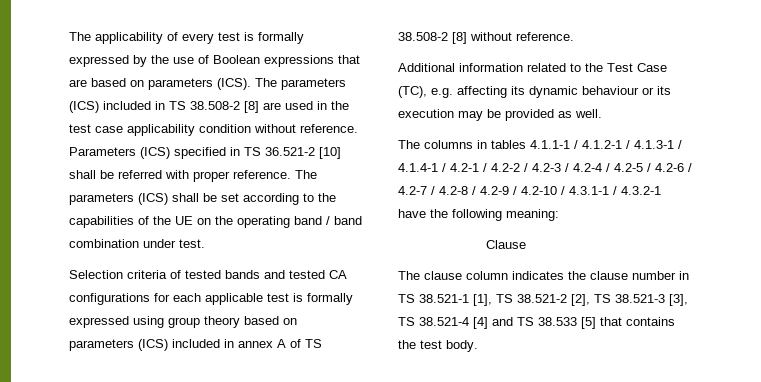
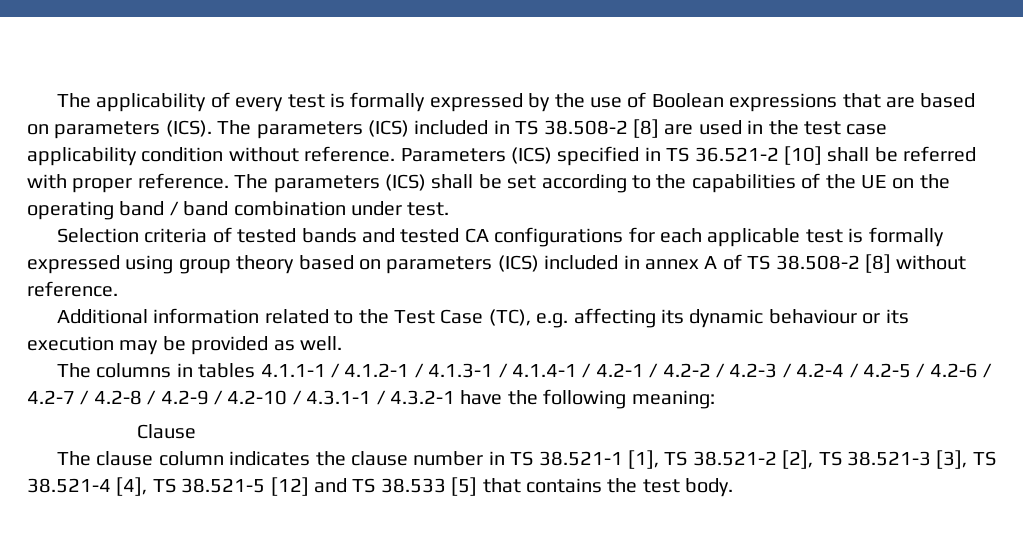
[473,317,488,329] [4] -> [116,477,309,496] [4], TS 38.521-5 [12]

